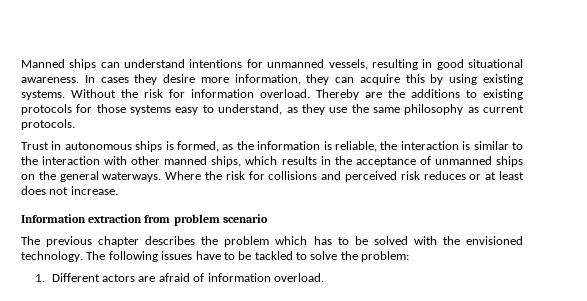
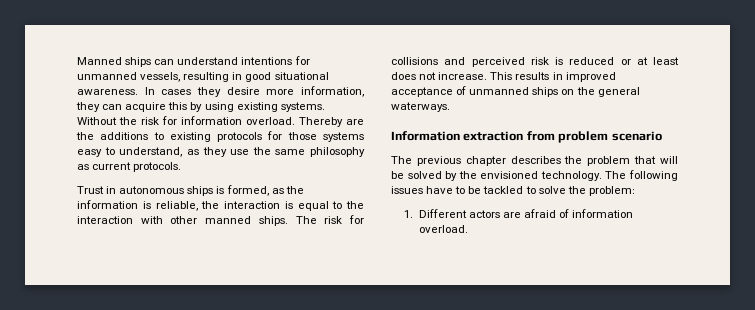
[473,141,509,150] similar -> [297,201,329,211] equal
[211,156,278,167] ships, which -> [258,215,365,226] [391,57,679,67] [391,72,513,80] ships. The risk for collisions and perceived risk is reduced or at least does not increase. This
[334,156,352,165] the -> [565,72,616,82] improved
[165,171,525,182] [21,186,118,195] Where the risk for collisions and perceived risk reduces or at least does not increase. -> (450, 107) none
[275,236,349,245] which has to -> [634,156,678,164] that will
[413,236,437,245] with -> [445,171,458,181] by

